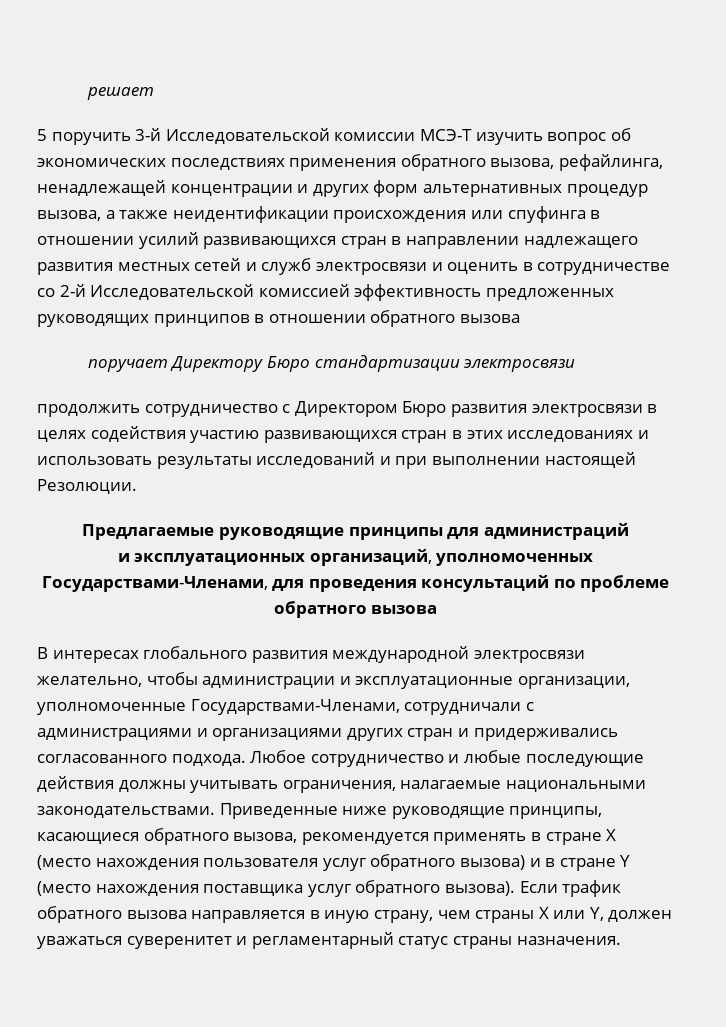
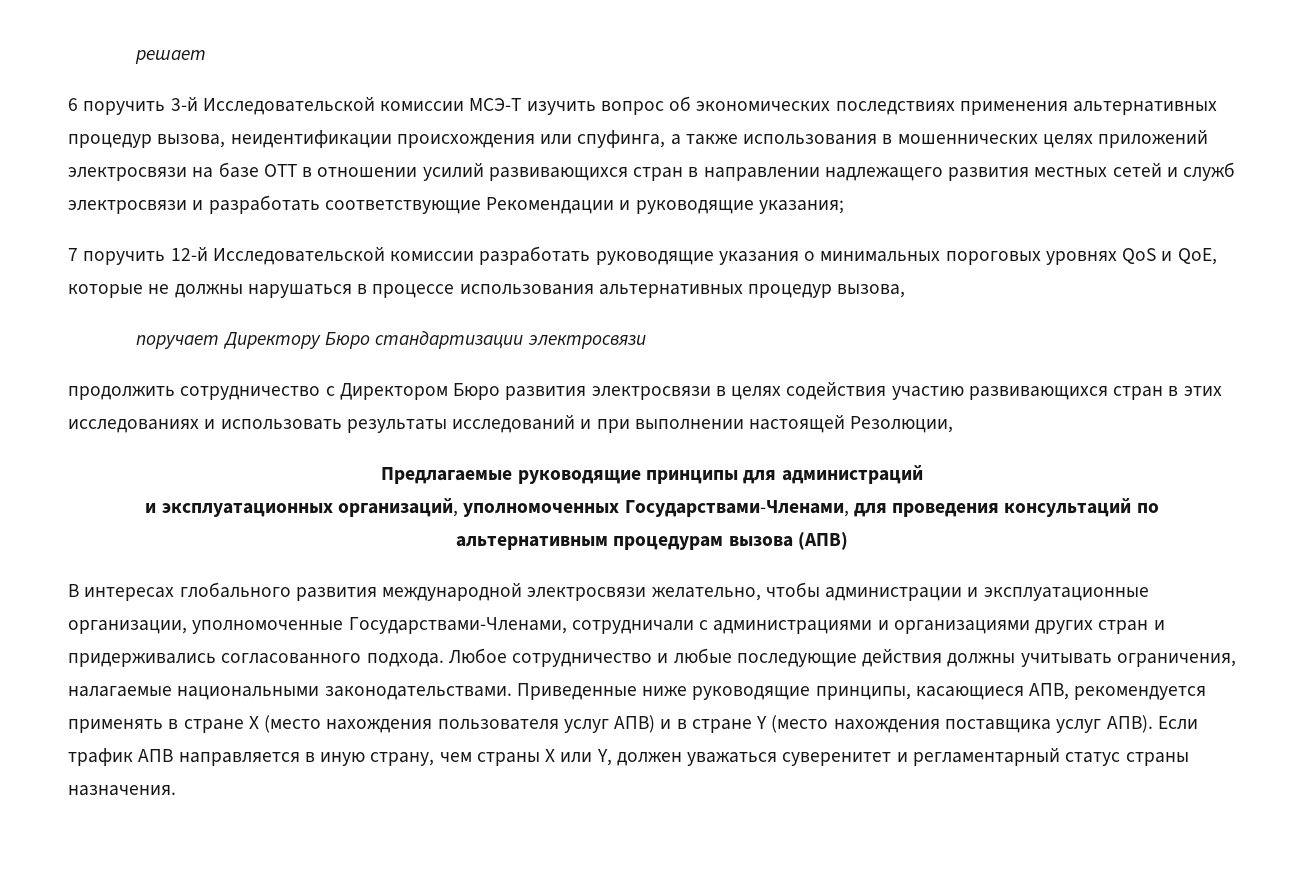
[37,129,47,141] 5 -> [68,98,78,111] 6
[400,154,663,171] [37,180,648,197] [37,210,169,221] обратного вызова, рефайлинга, ненадлежащей концентрации и других форм альтернативных процедур вызова, а также -> [1073,101,1218,115] [68,134,226,148] альтернативных процедур вызова,
[507,206,586,223] спуфинга -> [577,129,1209,148] [68,162,297,181] спуфинга, а также использования в мошеннических целях приложений электросвязи на базе OTT
[447,262,671,275] [37,284,614,301] [37,310,520,327] оценить в сотрудничестве со 2-й Исследовательской комиссией эффективность предложенных руководящих принципов в отношении обратного вызова -> [208,195,844,214] [68,246,1217,265] [68,284,906,298] разработать соответствующие Рекомендации и руководящие указания; // 7 поручить 12-й Исследовательской комиссии разработать руководящие указания о минимальных пороговых уровнях QoS и QoE, которые не должны нарушаться в процессе использования альтернативных процедур вызова,
[37,479,137,494] Резолюции. -> [850,416,954,433] Резолюции,
[580,575,670,592] [273,601,438,618] проблеме обратного вызова -> [456,532,848,550] альтернативным процедурам вызова (АПВ)
[143,828,298,845] обратного вызова, -> [1029,683,1070,700] АПВ,
[370,854,525,871] обратного вызова) -> [614,715,656,733] АПВ)
[355,880,622,897] [37,906,187,923] обратного вызова). Если трафик обратного вызова -> [1106,715,1198,733] [68,748,174,766] АПВ). Если трафик АПВ

